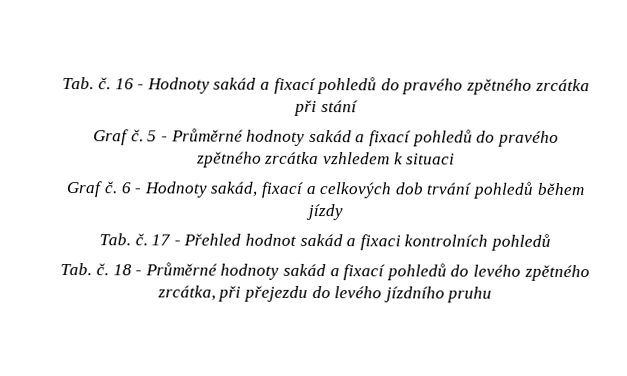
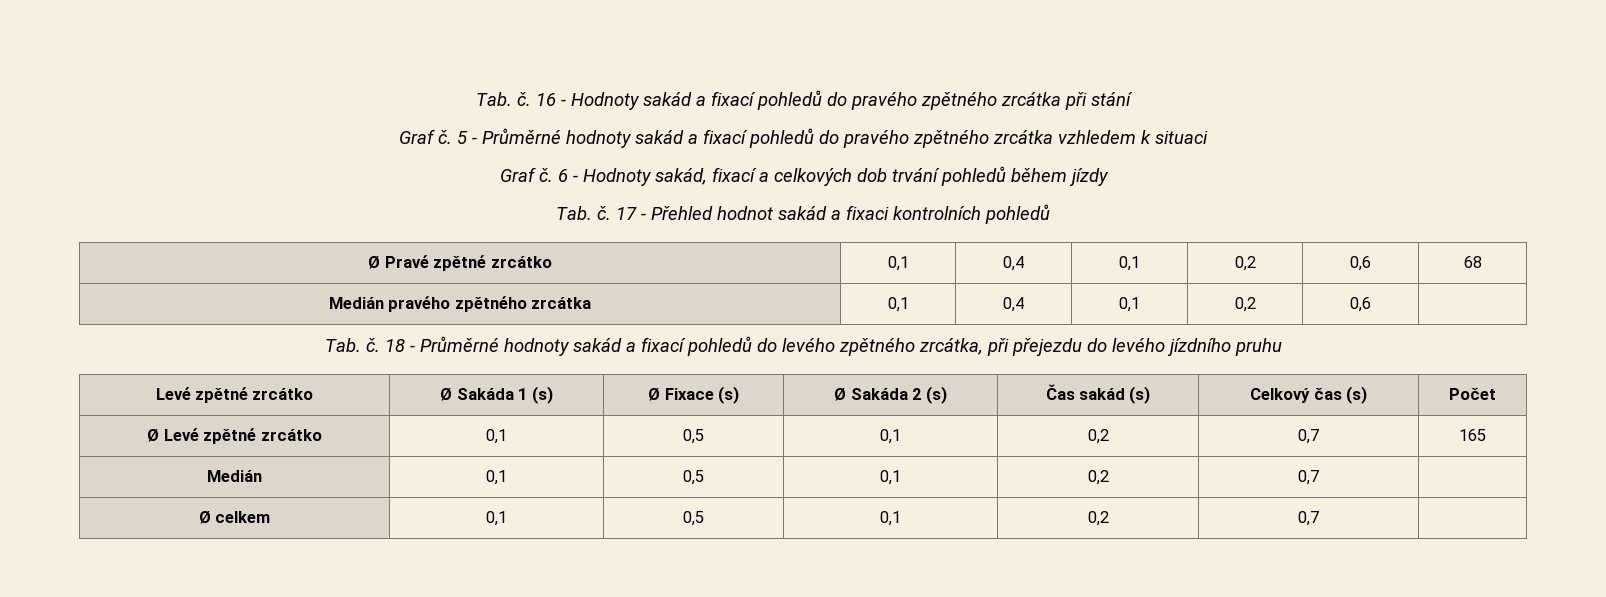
(551, 242) none -> [368,255,552,271] [887,256,909,271] [1003,256,1024,271] [1119,256,1140,271] [1234,256,1256,271] [1350,256,1371,271] [1463,256,1482,268] [328,296,592,312] [887,297,909,312] [1003,297,1024,312] [1119,297,1140,312] [1234,297,1256,312] [1350,297,1371,312] // Ø Pravé zpětné zrcátko | 0,1 | 0,4 | 0,1 | 0,2 | 0,6 | 68 // Medián pravého zpětného zrcátka | 0,1 | 0,4 | 0,1 | 0,2 | 0,6 |
(493, 294) none -> [155,387,314,403] [440,386,553,404] [648,386,739,404] [834,386,947,404] [1045,384,1151,404] [1250,386,1367,404] [1449,387,1496,400] [147,428,322,444] [486,429,507,444] [683,429,704,444] [880,429,901,444] [1087,429,1109,444] [1297,429,1319,444] [1459,429,1486,441] [207,470,262,482] [486,470,507,485] [683,470,704,485] [880,470,901,485] [1087,470,1109,485] [1297,470,1319,485] [198,511,271,524] [486,511,507,526] [683,511,704,526] [880,511,901,526] [1087,511,1109,526] [1297,511,1319,526] // Levé zpětné zrcátko | Ø Sakáda 1 (s) | Ø Fixace (s) | Ø Sakáda 2 (s) | Čas sakád (s) | Celkový čas (s) | Počet // Ø Levé zpětné zrcátko | 0,1 | 0,5 | 0,1 | 0,2 | 0,7 | 165 // Medián | 0,1 | 0,5 | 0,1 | 0,2 | 0,7 | // Ø celkem | 0,1 | 0,5 | 0,1 | 0,2 | 0,7 |

